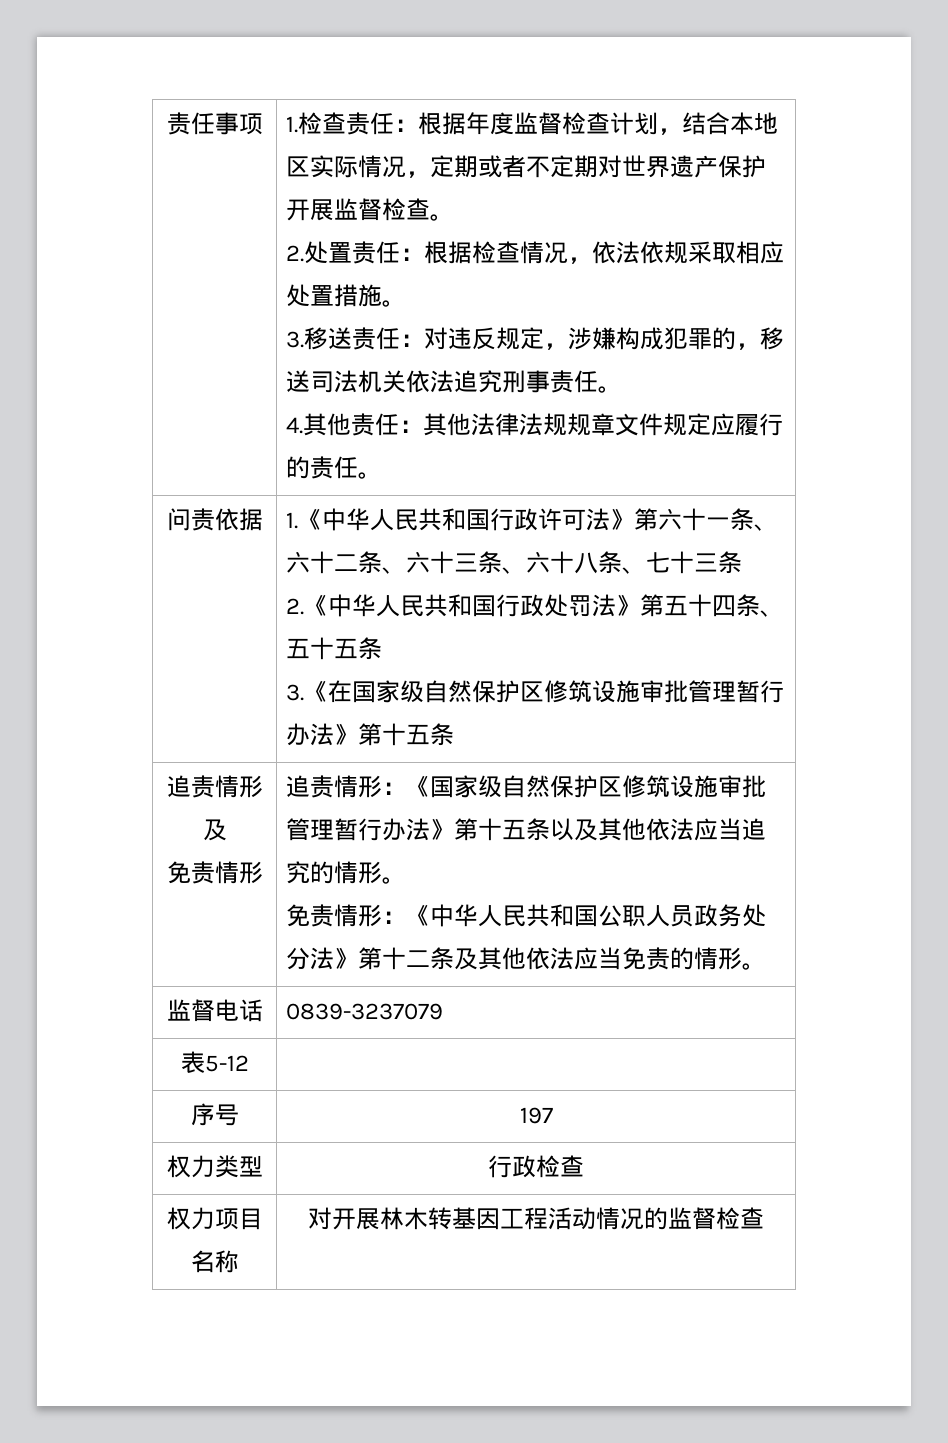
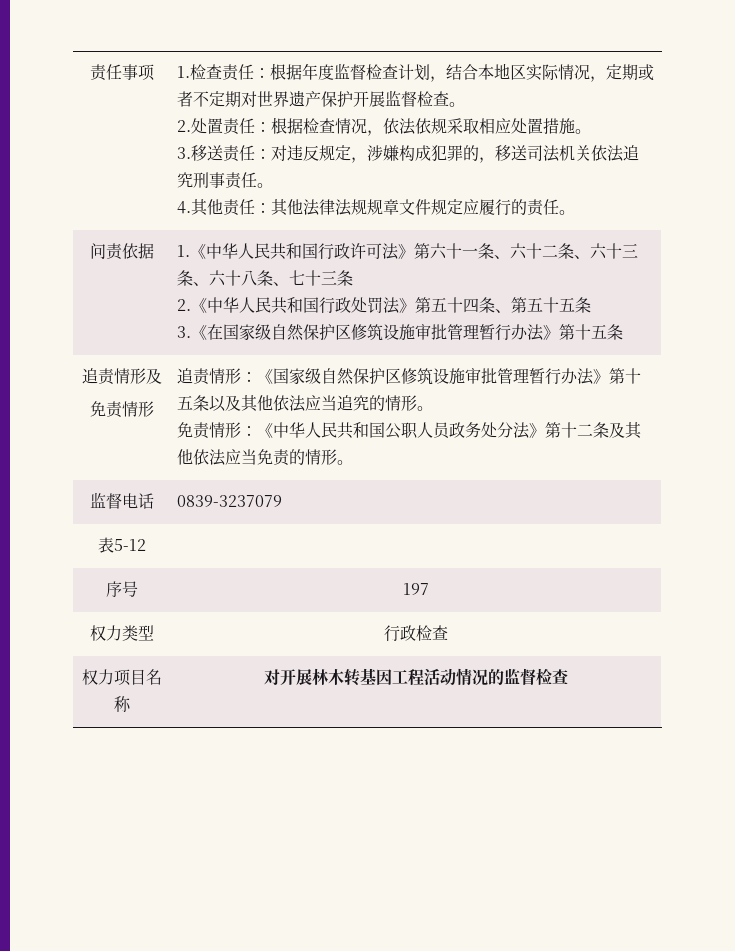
(785, 613) none -> [510,297,527,313] 第

